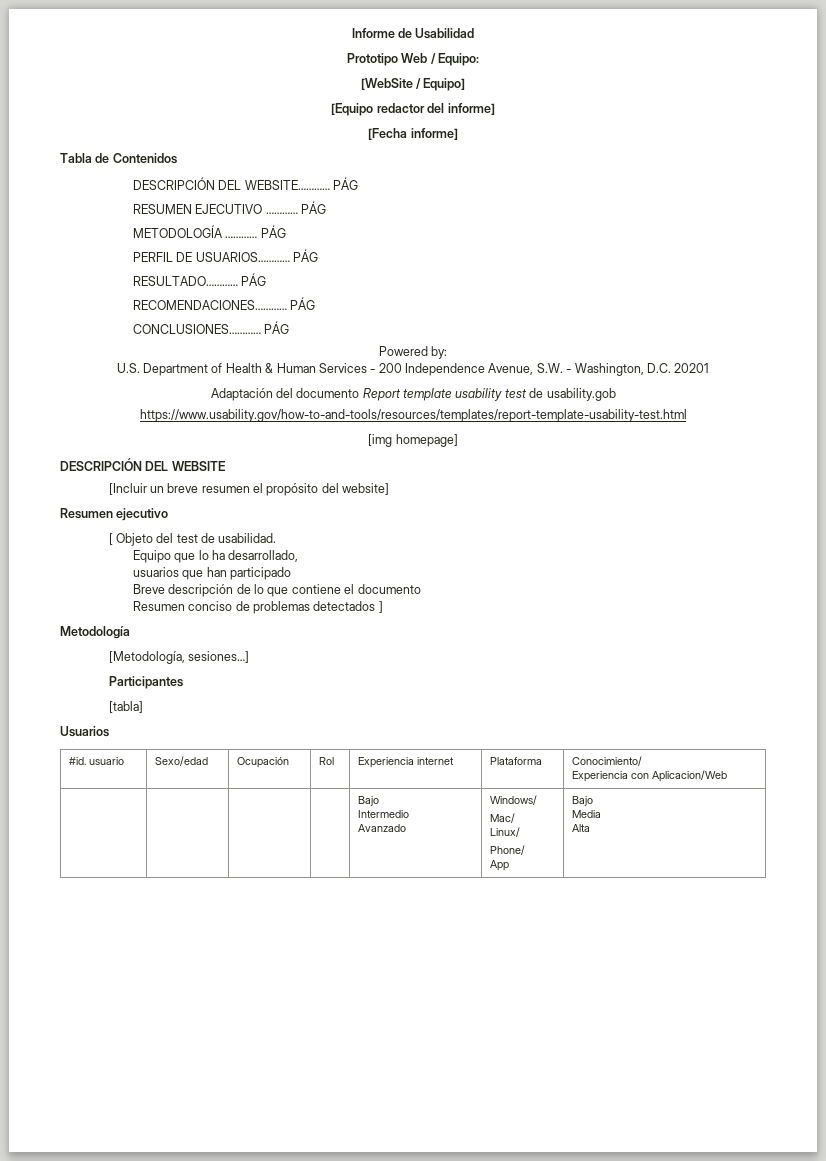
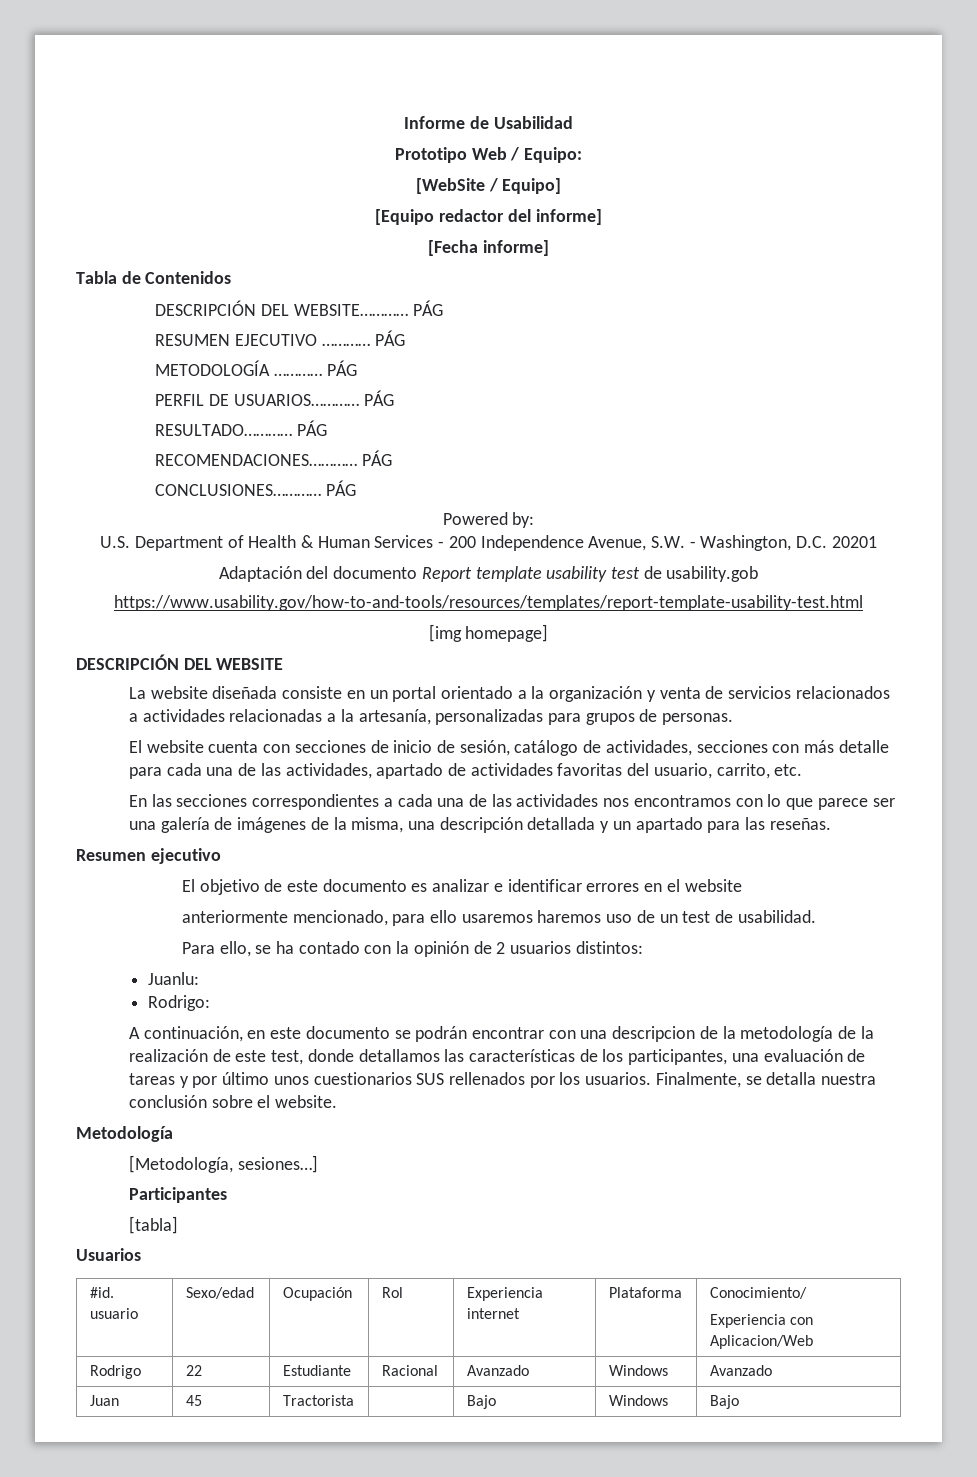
[108,483,390,496] [60,508,169,521] [108,533,277,546] [132,550,299,563] [132,567,292,580] [132,584,421,597] [132,601,383,614] [Incluir un breve resumen el propósito del website] // Resumen ejecutivo // [ Objeto del test de usabilidad. // Equipo que lo ha desarrollado, // usuarios que han participado // Breve descripción de lo que contiene el documento // Resumen conciso de problemas detectados ] -> [128,686,890,702] [128,709,734,725] [128,740,889,756] [128,763,803,779] [128,794,895,810] [128,817,831,833] [76,848,221,864] [181,879,742,895] [181,910,816,926] [181,941,643,957] [148,972,200,985] [148,995,211,1011] [128,1026,874,1042] [128,1049,866,1065] [128,1072,877,1088] [128,1095,338,1108] La website diseñada consiste en un portal orientado a la organización y venta de servicios relacionados a actividades relacionadas a la artesanía, personalizadas para grupos de personas. // El website cuenta con secciones de inicio de sesión, catálogo de actividades, secciones con más detalle para cada una de las actividades, apartado de actividades favoritas del usuario, carrito, etc. // En las secciones correspondientes a cada una de las actividades nos encontramos con lo que parece ser una galería de imágenes de la misma, una descripción detallada y un apartado para las reseñas. // Resumen ejecutivo // El objetivo de este documento es analizar e identificar errores en el website // anteriormente mencionado, para ello usaremos haremos uso de un test de usabilidad. // Para ello, se ha contado con la opinión de 2 usuarios distintos: // Juanlu: // Rodrigo: // A continuación, en este documento se podrán encontrar con una descripcion de la metodología de la realización de este test, donde detallamos las características de los participantes, una evaluación de tareas y por último unos cuestionarios SUS rellenados por los usuarios. Finalmente, se detalla nuestra conclusión sobre el website.
[358,796,380,806] [358,810,410,818] [358,824,407,832] [490,795,538,805] [490,813,516,823] [490,827,521,837] [490,845,526,855] [490,860,510,871] [572,796,594,806] [572,810,602,818] [572,824,591,832] | | | | Bajo // Intermedio // Avanzado | Windows/ // Mac/ // Linux/ // Phone/ // App | Bajo // Media // Alta -> [89,1365,141,1379] [185,1365,202,1376] [282,1365,351,1376] [381,1365,438,1376] [466,1365,529,1376] [608,1365,668,1376] [709,1365,772,1376] [89,1395,119,1406] [185,1395,202,1406] [282,1395,354,1406] [466,1395,496,1409] [608,1395,668,1406] [709,1395,739,1409] Rodrigo | 22 | Estudiante | Racional | Avanzado | Windows | Avanzado // Juan | 45 | Tractorista | | Bajo | Windows | Bajo

